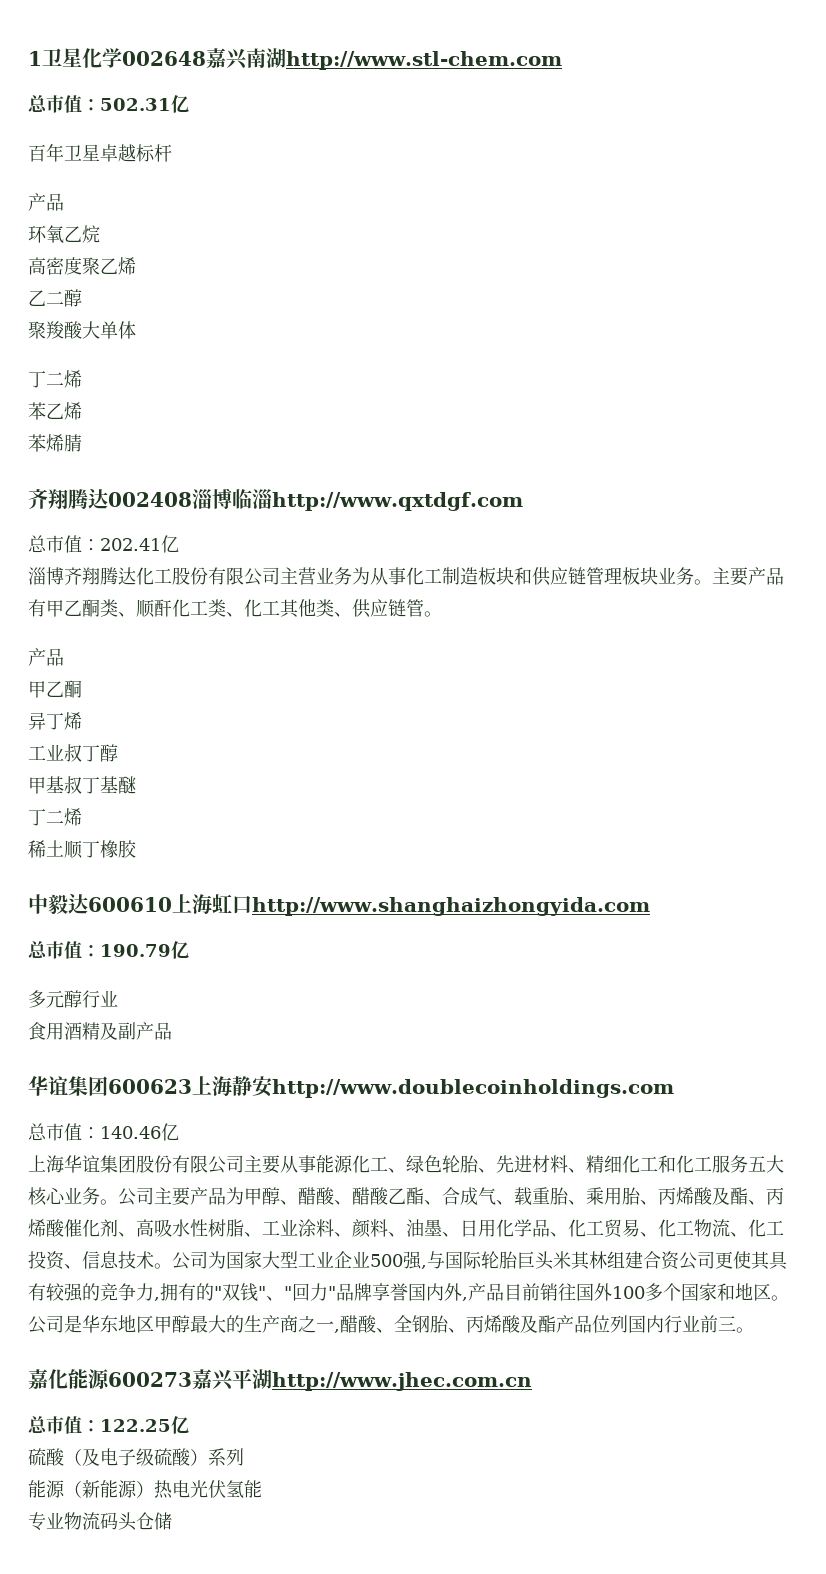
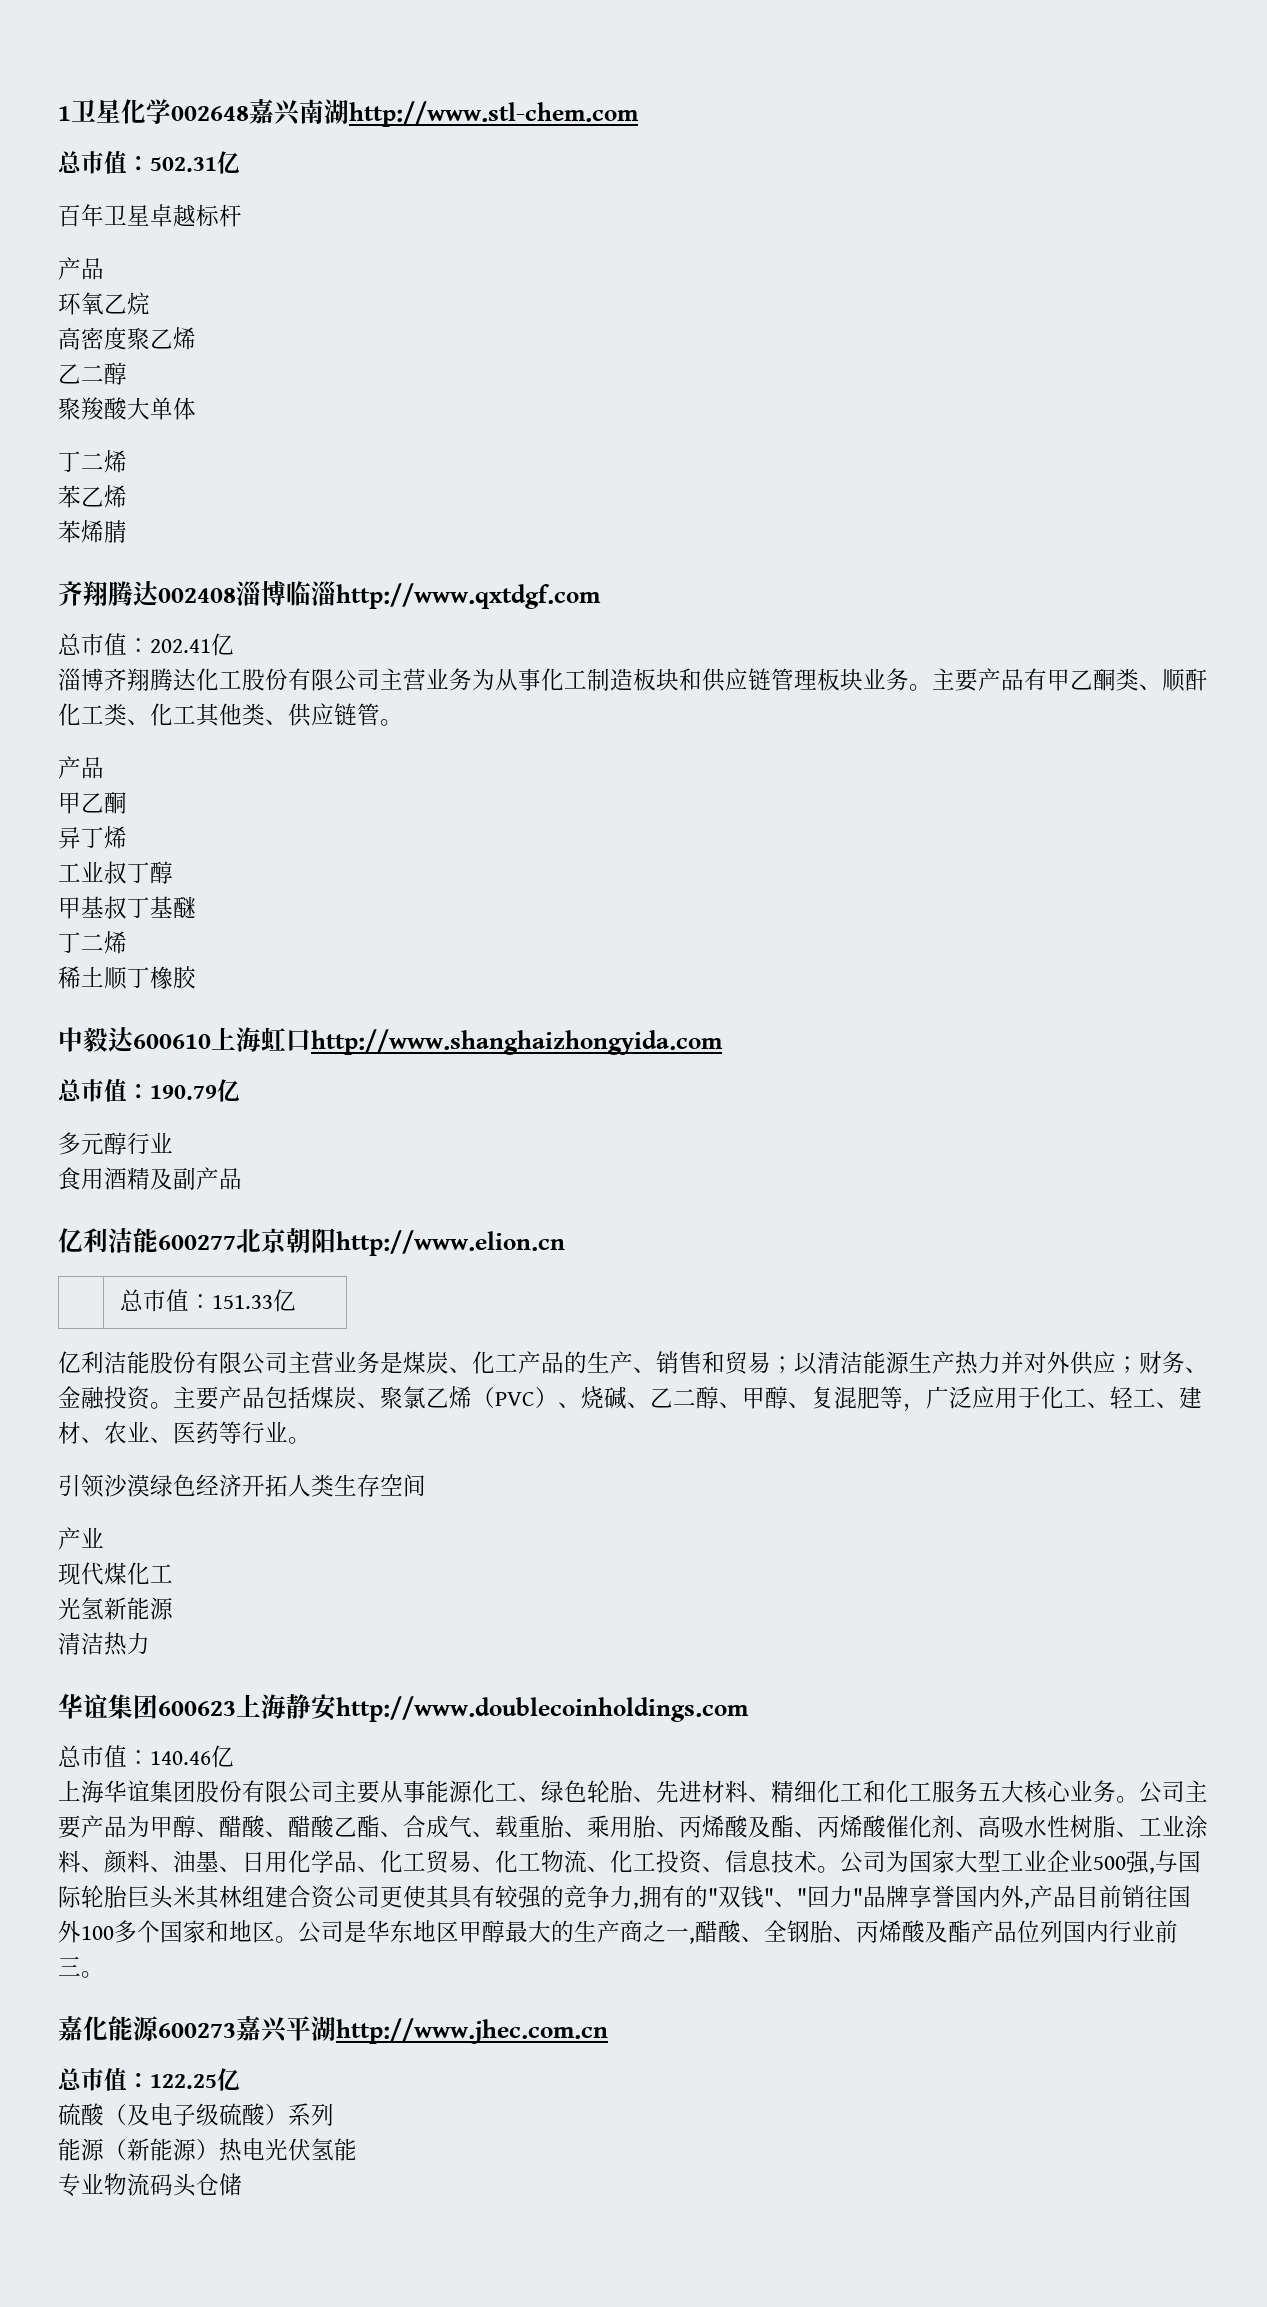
(172, 1031) none -> [58,1228,565,1256] [120,1289,297,1312] [58,1351,1208,1375] [58,1386,1202,1412] [58,1421,311,1444] [58,1474,426,1498] [58,1527,104,1550] [58,1562,173,1585] [58,1597,174,1620] [58,1632,150,1656] // 亿利洁能600277北京朝阳http://www.elion.cn // | 总市值：151.33亿 // 亿利洁能股份有限公司主营业务是煤炭、化工产品的生产、销售和贸易；以清洁能源生产热力并对外供应；财务、金融投资。主要产品包括煤炭、聚氯乙烯（PVC）、烧碱、乙二醇、甲醇、复混肥等，广泛应用于化工、轻工、建材、农业、医药等行业。 // 引领沙漠绿色经济开拓人类生存空间 // 产业 // 现代煤化工 // 光氢新能源 // 清洁热力

